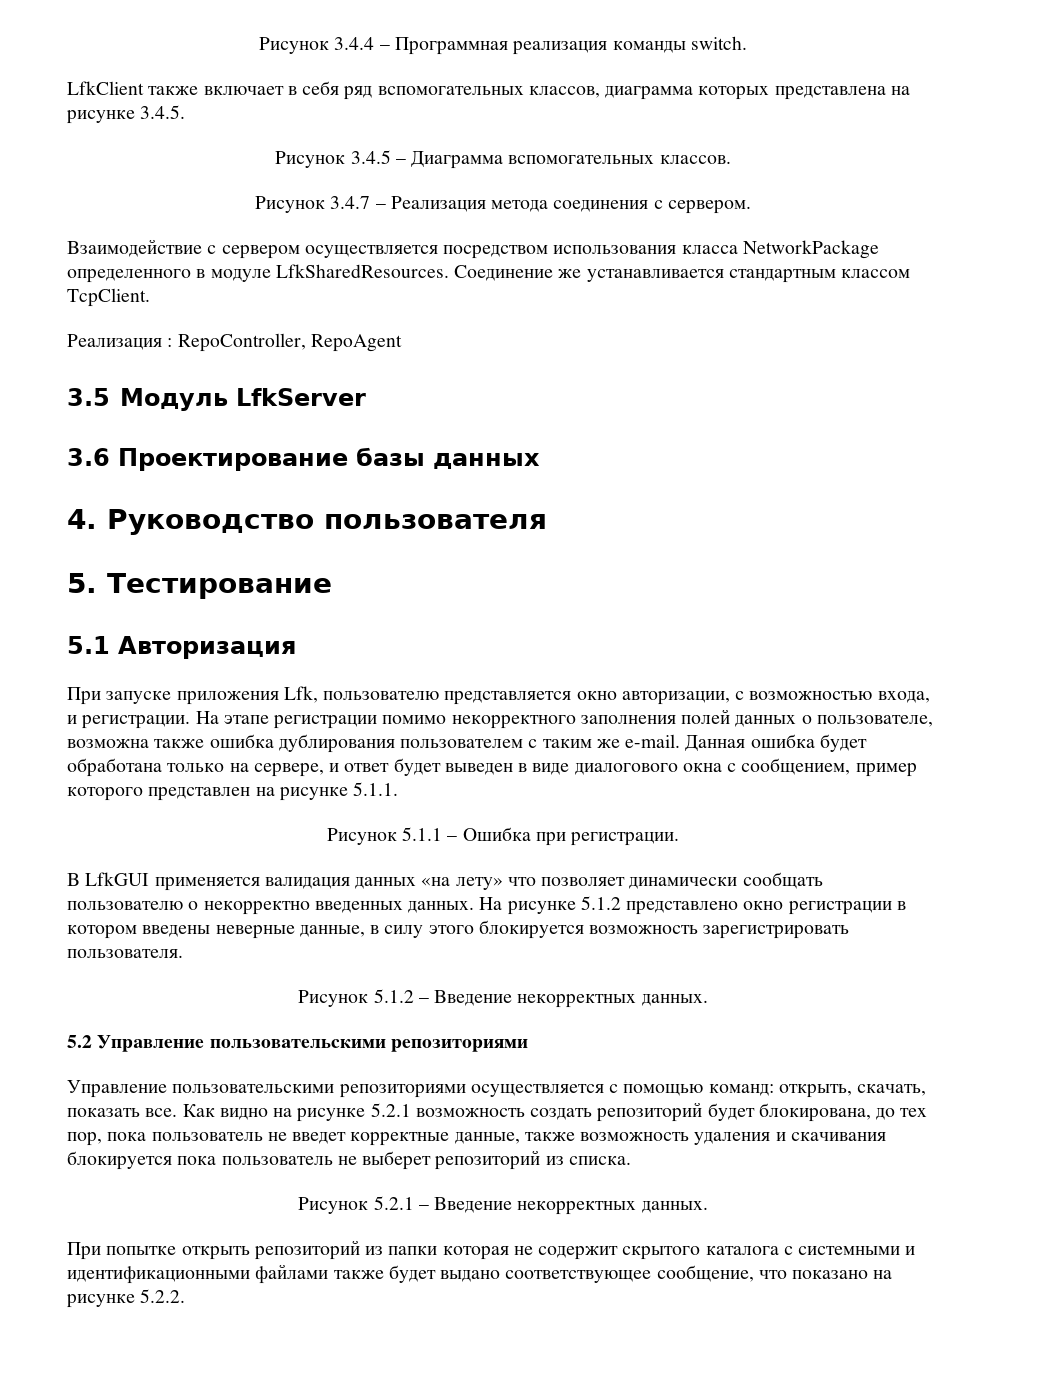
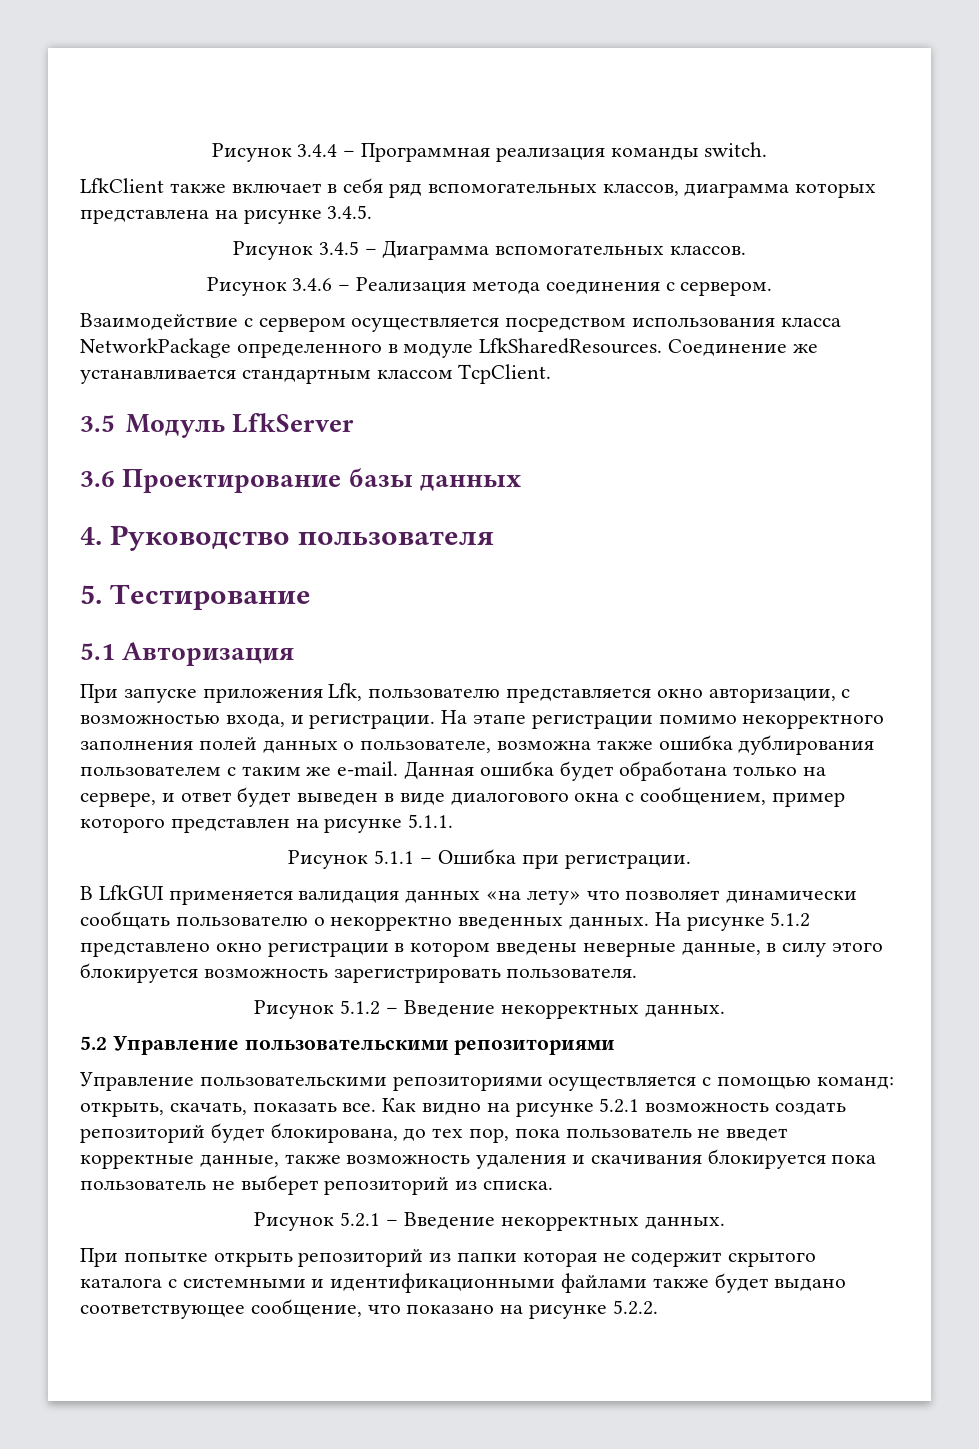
[330,196,371,209] 3.4.7 -> [292,278,333,291] 3.4.6
[67,333,402,352] // Реализация : RepoController, RepoAgent -> (552, 374) none

